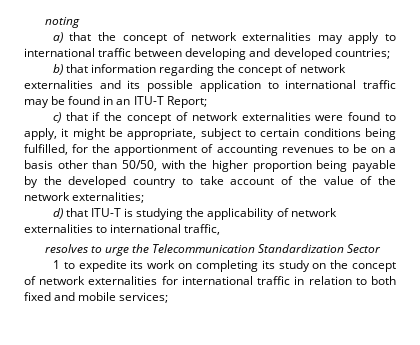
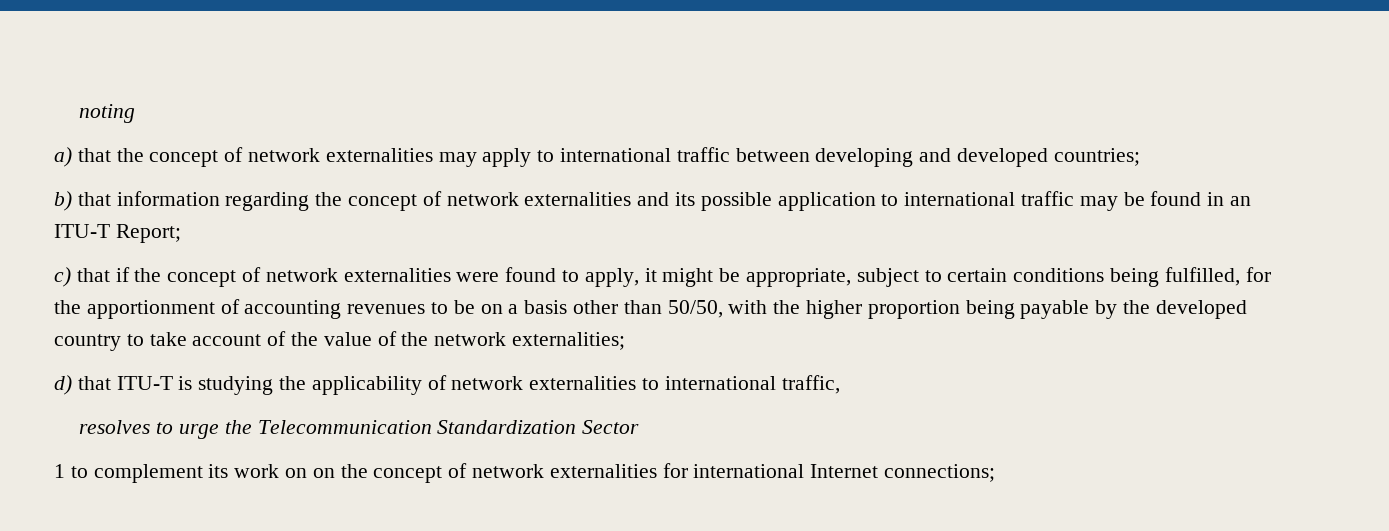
[78,260,127,272] expedite -> [93,464,203,483] complement
[195,260,310,272] completing its study -> (308, 473) none
[257,276,396,285] [24,292,169,303] traffic in relation to both fixed and mobile services; -> [810,464,996,482] Internet connections;

